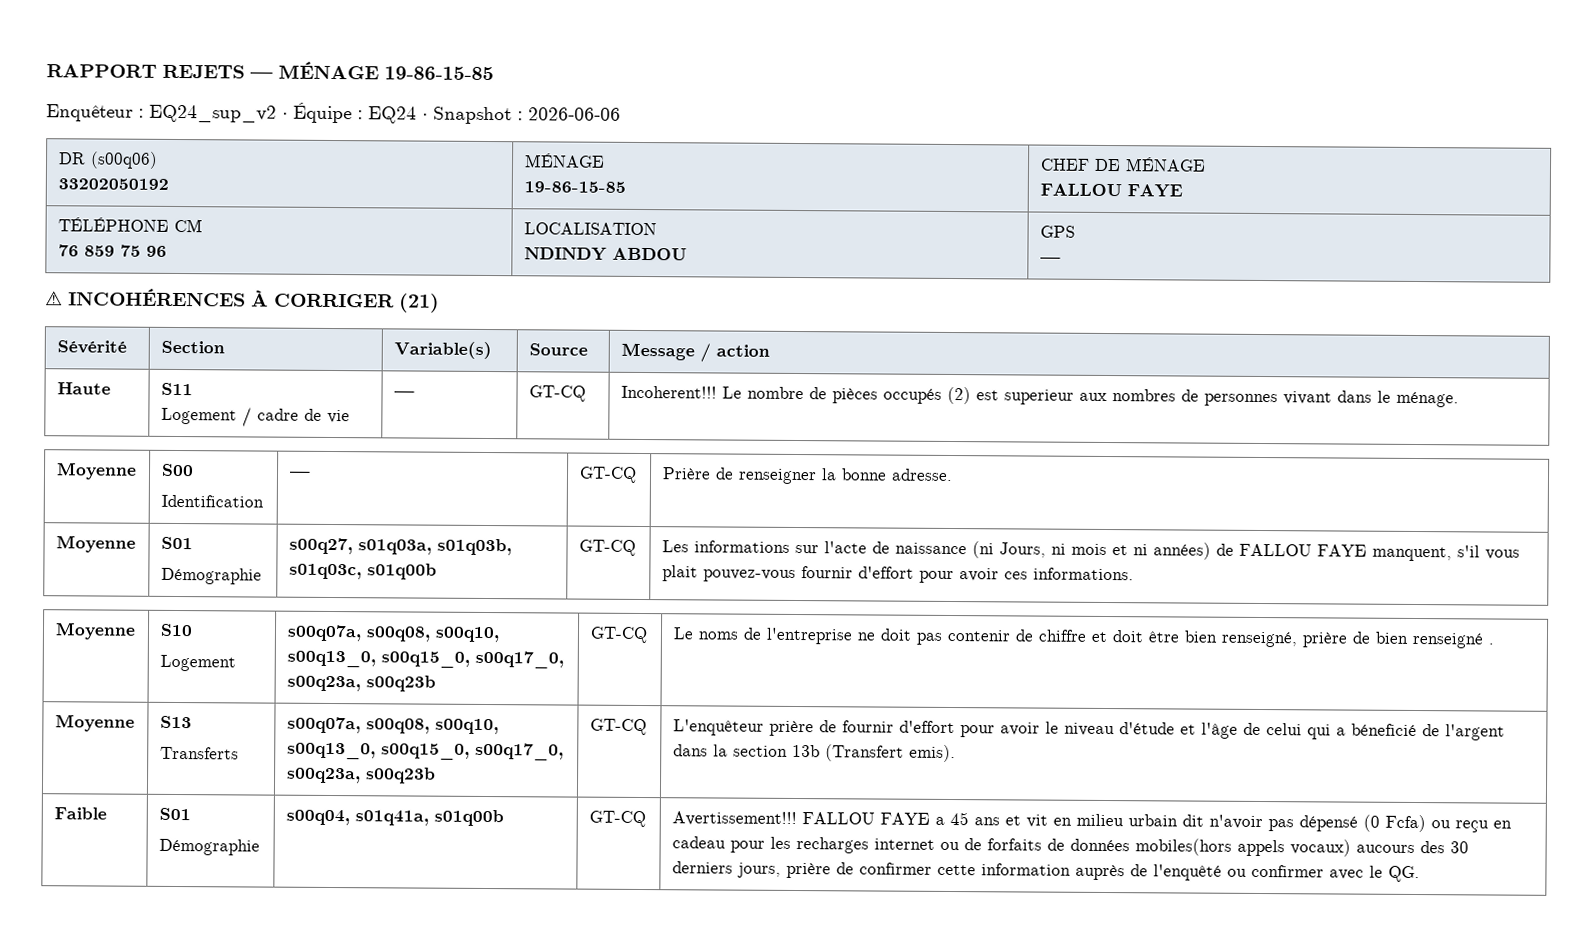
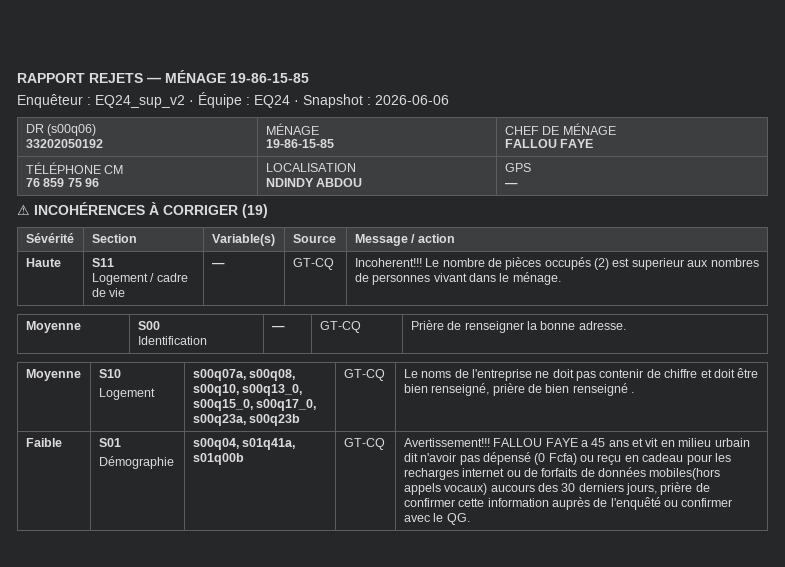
[399,293,440,313] (21) -> [242,204,268,218] (19)
[55,535,136,553] [160,536,193,550] [160,567,262,585] [288,537,512,556] [288,563,437,580] [578,539,636,556] [661,540,1520,562] [661,565,1134,584] // Moyenne | S01 // Démographie | s00q27, s01q03a, s01q03b, s01q03c, s01q00b | GT-CQ | Les informations sur l'acte de naissance (ni Jours, ni mois et ni années) de FALLOU FAYE manquent, s'il vous plait pouvez-vous fournir d'effort pour avoir ces informations. -> (626, 325) none
[54,714,135,732] [159,715,192,729] [159,746,239,760] [286,716,499,735] [286,742,564,761] [286,767,436,784] [589,718,647,736] [672,719,1505,741] [672,744,956,763] // Moyenne | S13 // Transferts | s00q07a, s00q08, s00q10, s00q13_0, s00q15_0, s00q17_0, s00q23a, s00q23b | GT-CQ | L'enquêteur prière de fournir d'effort pour avoir le niveau d'étude et l'âge de celui qui a béneficié de l'argent dans la section 13b (Transfert emis). -> (635, 392) none

